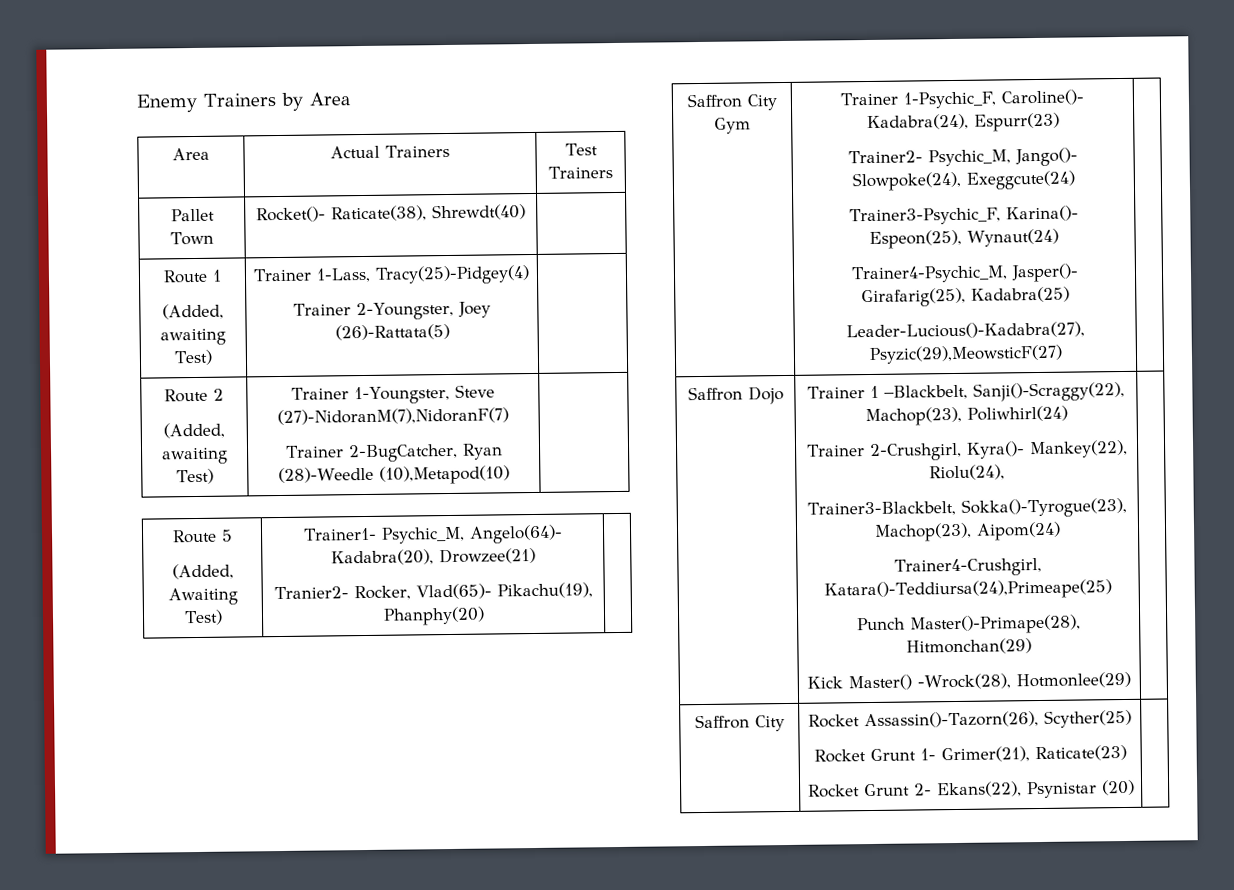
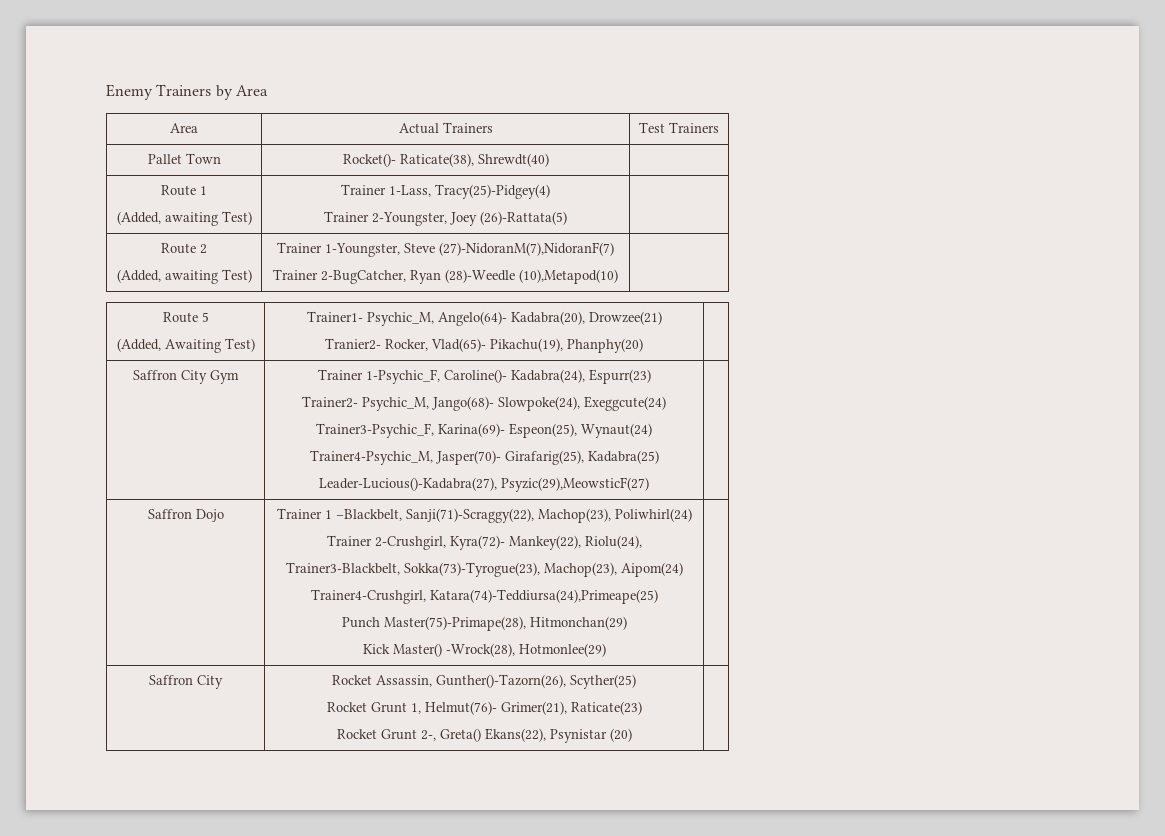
[1014,147,1078,167] Jango()- -> [432,396,494,411] Jango(68)-
[1006,205,1080,222] Karina()- -> [438,423,505,437] Karina(69)-
[1010,263,1079,283] Jasper()- -> [435,450,501,465] Jasper(70)-
[972,381,1125,402] Sanji()-Scraggy(22), -> [405,508,534,523] Sanji(71)-Scraggy(22),
[965,441,1025,459] Kyra()- -> [449,535,505,550] Kyra(72)-
[961,497,1127,518] Sokka()-Tyrogue(23), -> [403,562,540,577] Sokka(73)-Tyrogue(23),
[824,579,1113,601] Katara()-Teddiursa(24),Primeape(25) -> [429,589,658,604] Katara(74)-Teddiursa(24),Primeape(25)
[910,614,1081,635] Master()-Primape(28), -> [383,616,526,631] Master(75)-Primape(28),
[864,711,1040,729] Assassin()-Tazorn(26), -> [376,674,566,688] Assassin, Gunther()-Tazorn(26),
[919,748,936,761] 1- -> [410,701,497,715] 1, Helmut(76)-
[913,783,932,796] 2- -> [420,728,481,742] 2-, Greta()

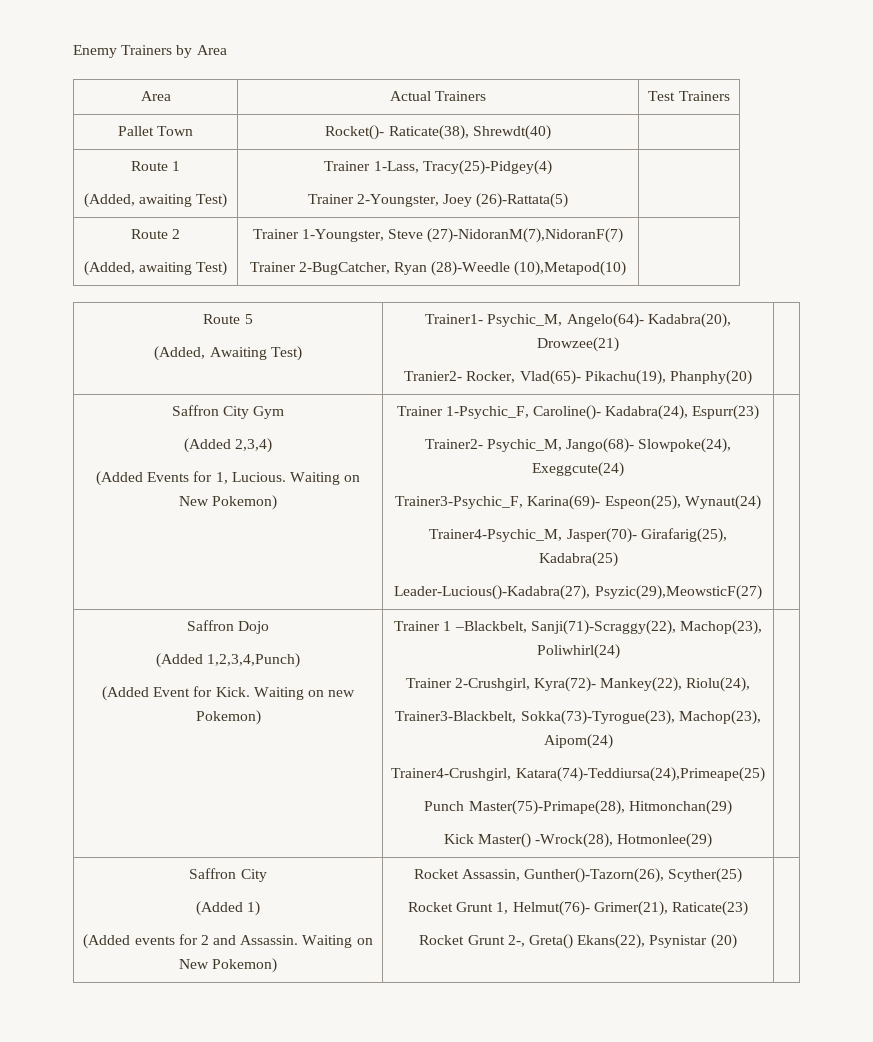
(239, 377) none -> [183,438,273,453] [95,471,361,486] [178,495,278,510] // (Added 2,3,4) // (Added Events for 1, Lucious. Waiting on New Pokemon)
(224, 515) none -> [155,653,301,668] [101,686,356,701] [195,710,261,725] // (Added 1,2,3,4,Punch) // (Added Event for Kick. Waiting on new Pokemon)
(223, 682) none -> [195,901,261,916] [83,934,373,949] [178,958,278,973] // (Added 1) // (Added events for 2 and Assassin. Waiting on New Pokemon)

